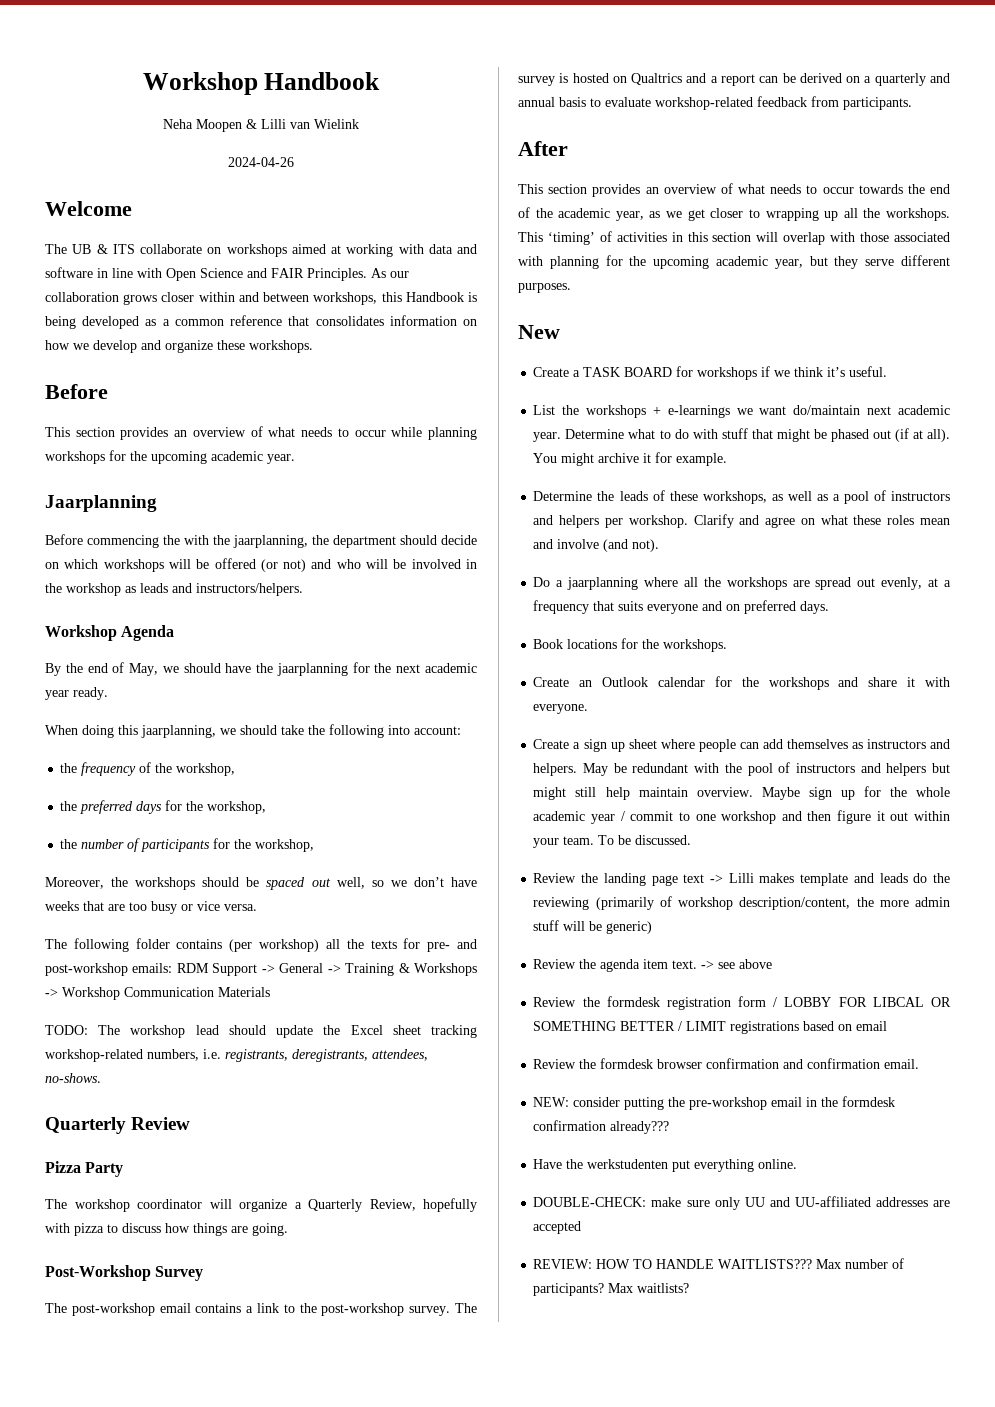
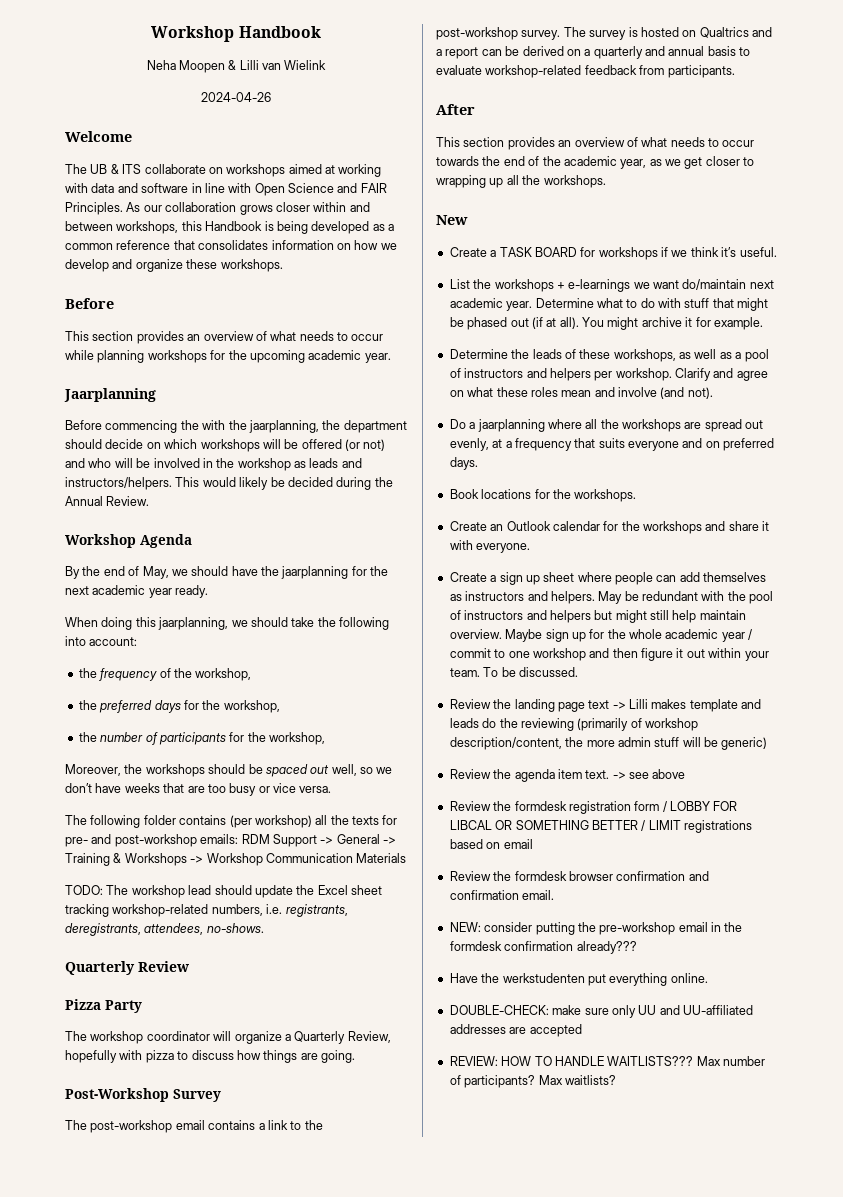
(303, 589) none -> [175,477,393,490] [65,496,150,506] This would likely be decided during the Annual Review.
[518,231,951,245] [518,255,950,269] [518,283,571,293] This ‘timing’ of activities in this section will overlap with those associated with planning for the upcoming academic year, but they serve different purposes. -> (606, 181) none

